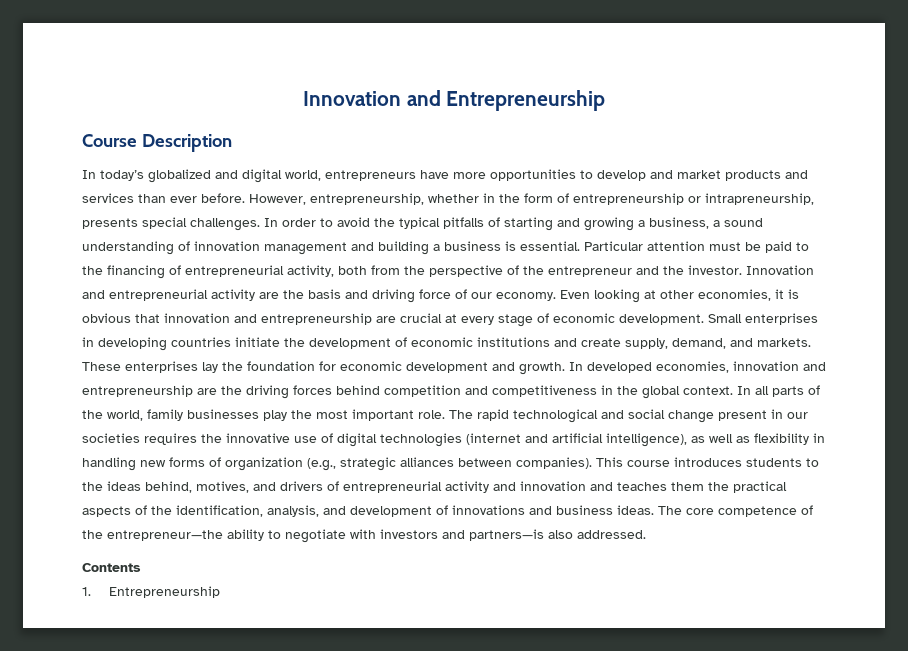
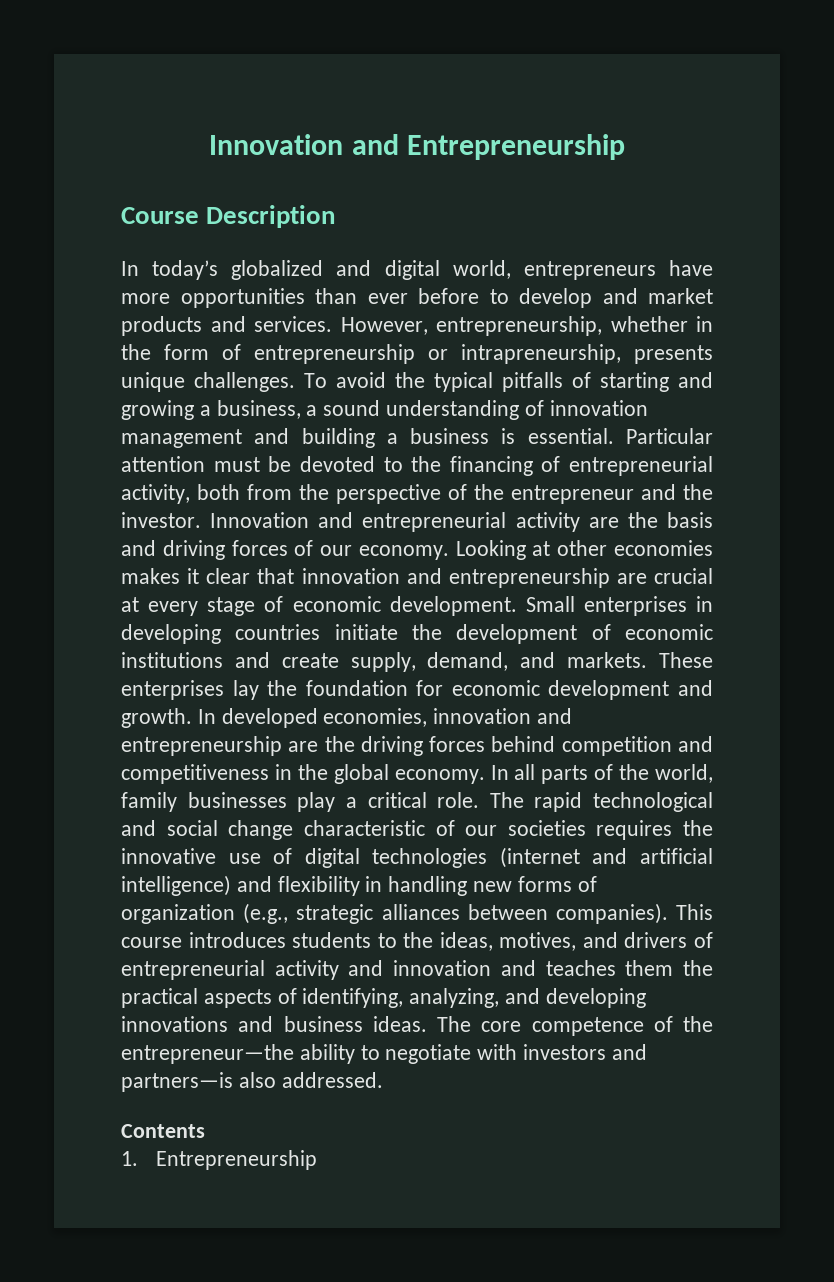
(576, 175) none -> [315,288,479,304] than ever before
[82,193,245,203] services than ever before. -> [254,316,332,332] services.
[142,217,333,231] special challenges. In order to -> [121,372,327,392] unique challenges. To
[765,241,792,253] paid -> [299,456,375,472] devoted
[419,289,451,299] force -> [231,540,288,556] forces
[560,289,799,303] [82,313,131,323] Even looking at other economies, it is obvious -> [455,540,713,560] [121,568,251,584] Looking at other economies makes it clear
[683,386,733,395] context. -> [394,769,485,784] economy.
[291,409,414,421] the most important -> [345,792,427,808] a critical
[718,409,783,421] present in -> [303,820,455,836] characteristic of
[606,433,750,447] intelligence), as well as -> [121,875,272,896] intelligence) and
[107,481,192,493] ideas behind, -> [439,932,493,951] ideas,
[151,505,448,517] the identification, analysis, and development of -> [302,988,646,1008] identifying, analyzing, and developing

